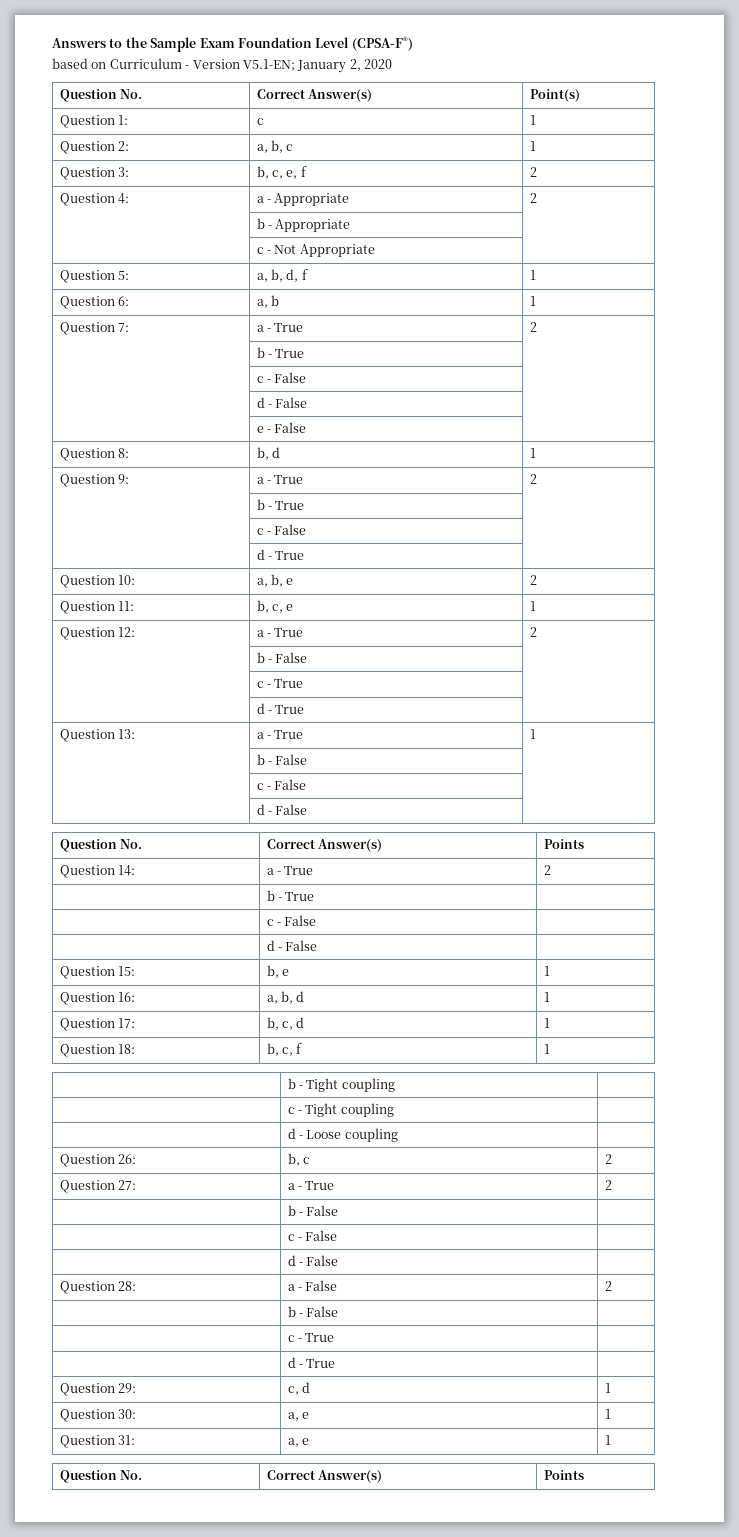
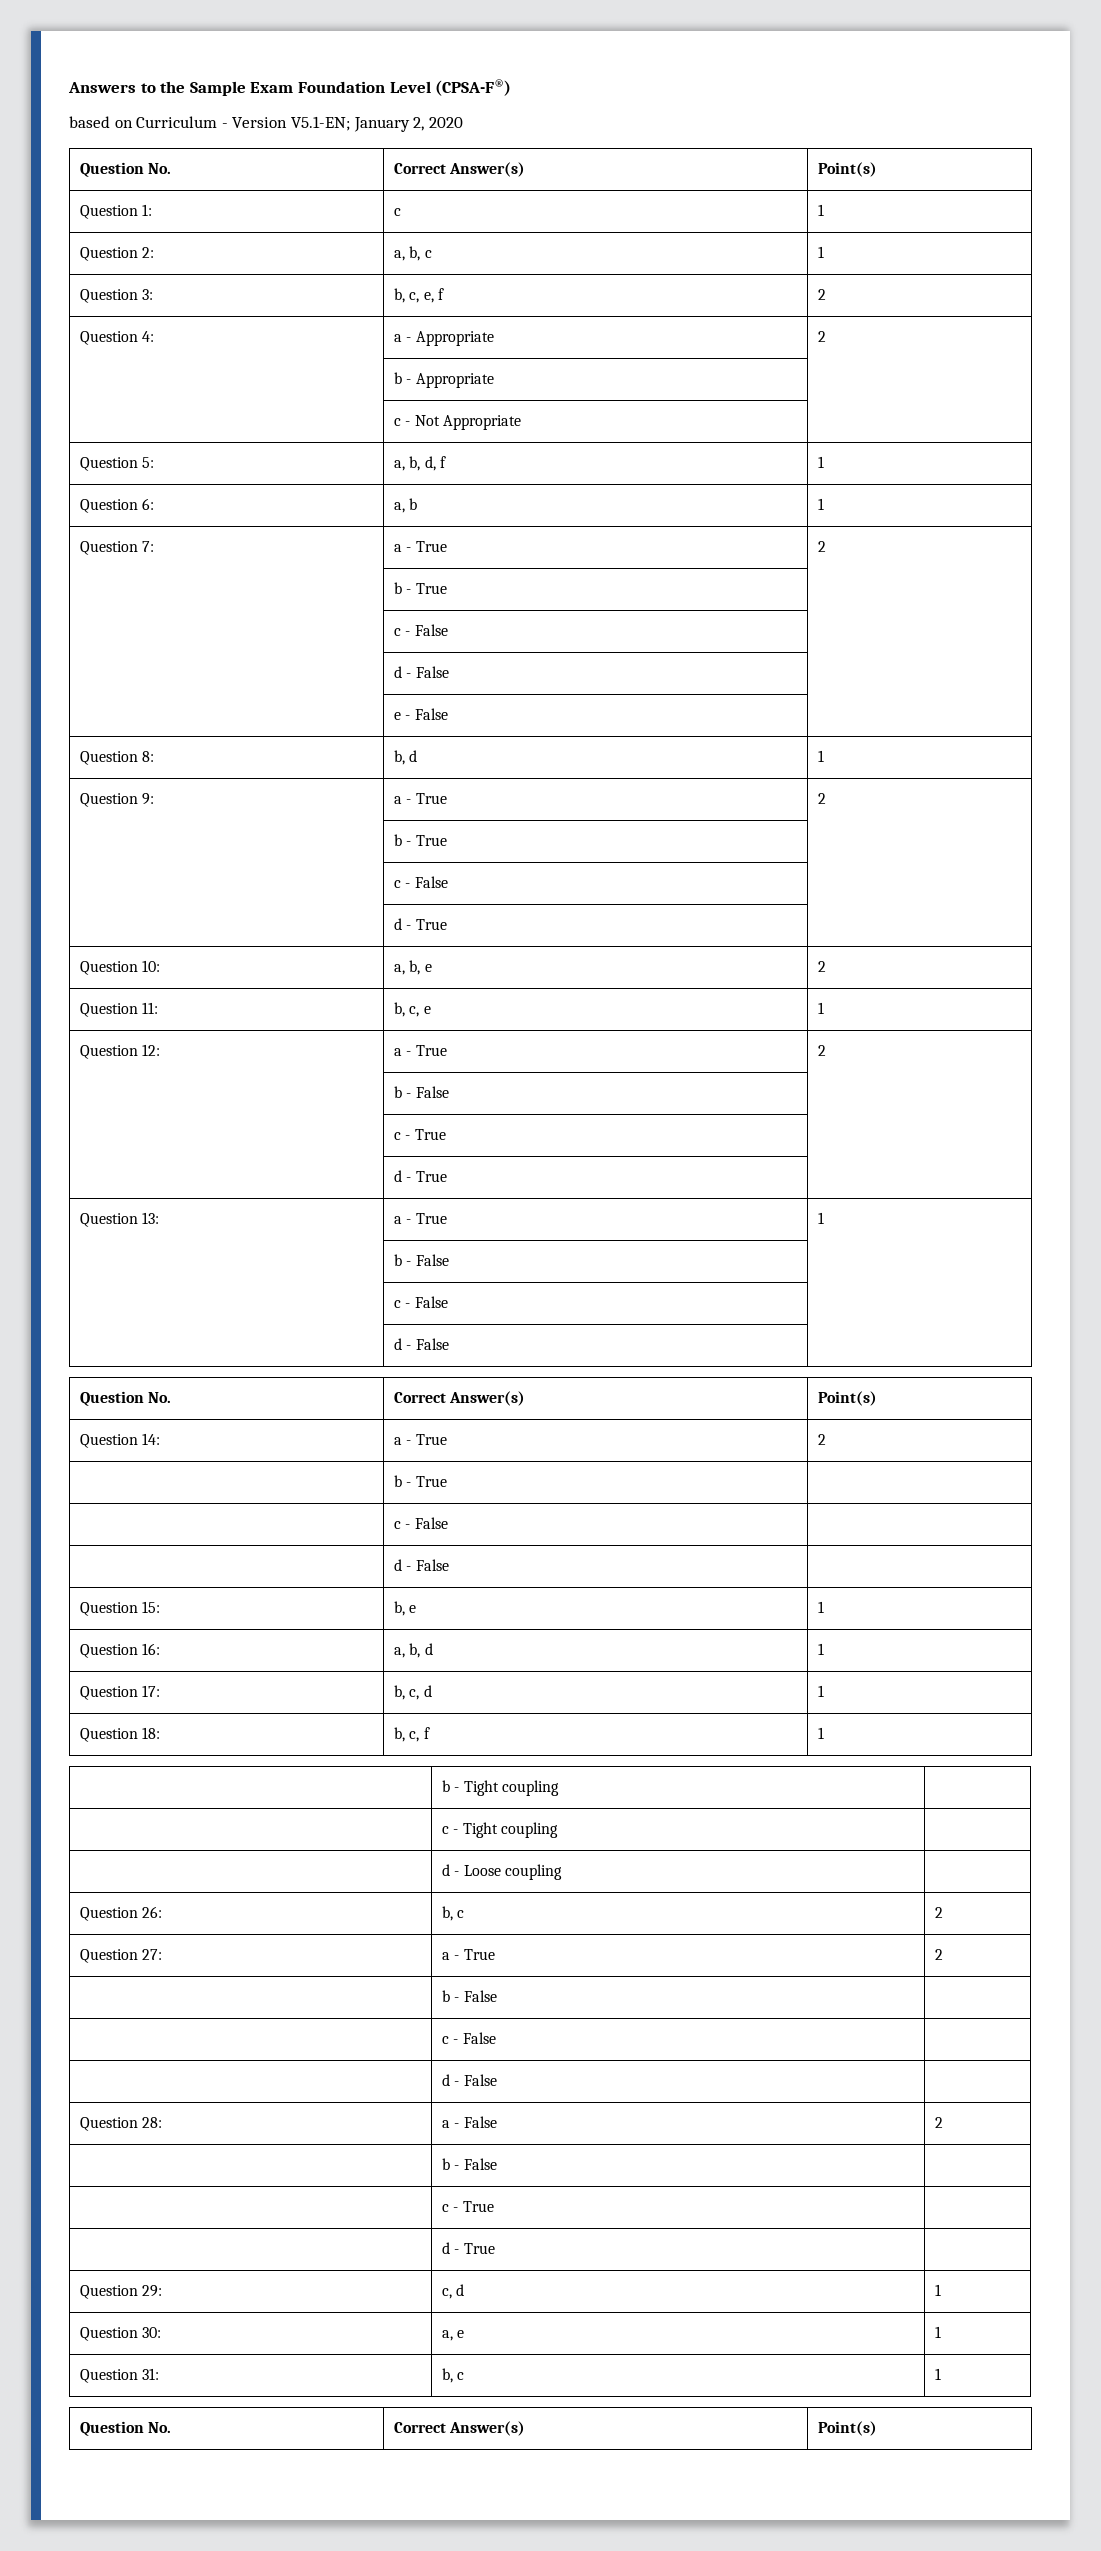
[543,839,584,849] Points -> [818,1391,878,1406] Point(s)
[287,1438,309,1447] [604,1435,611,1445] [59,1470,142,1483] [266,1470,382,1483] [543,1470,584,1480] a, e | 1 // Question No. | Correct Answer(s) | Points -> [442,2368,465,2383] [935,2368,942,2380] [80,2421,172,2436] [394,2421,526,2436] [818,2421,878,2436] b, c | 1 // Question No. | Correct Answer(s) | Point(s)

